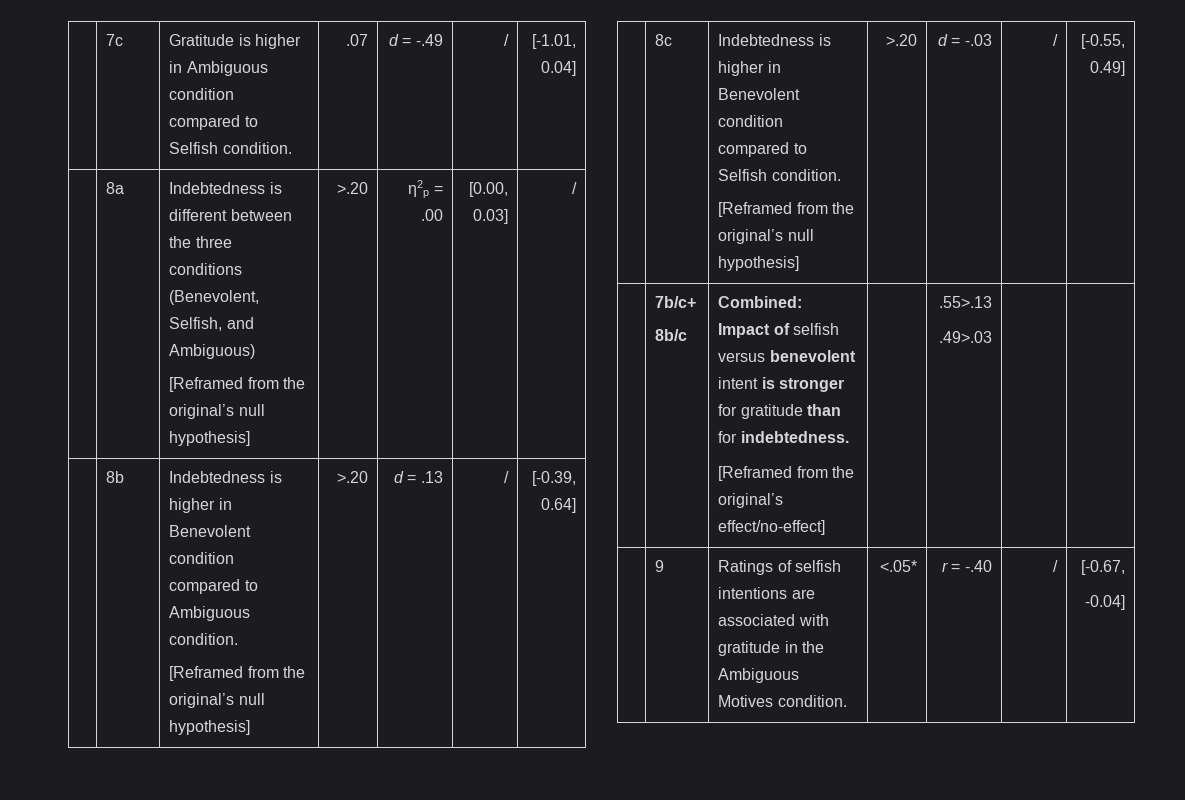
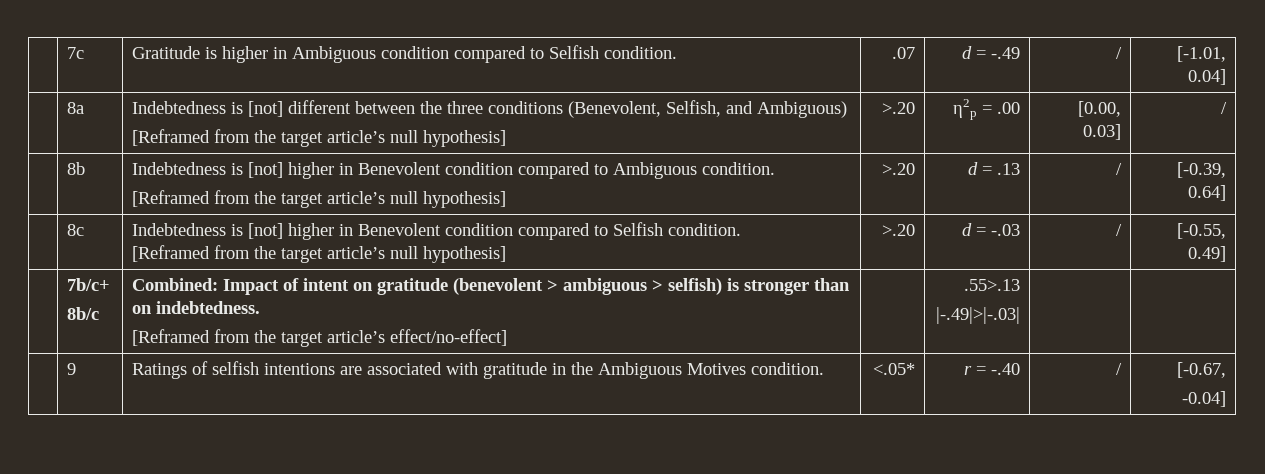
(282, 188) none -> [248,101,284,117] [not]
[169,404,235,419] original’s -> [281,130,386,147] target article’s
(282, 477) none -> [248,162,284,178] [not]
[169,693,235,708] original’s -> [281,191,386,208] target article’s
(831, 40) none -> [248,223,284,239] [not]
[718,229,784,244] original’s -> [281,246,386,263] target article’s
[793,323,840,335] [718,350,856,362] [718,377,845,392] [718,404,842,419] [718,431,738,443] selfish versus benevolent intent is stronger for gratitude than for -> [303,278,851,295] [132,305,153,314] intent on gratitude (benevolent > ambiguous > selfish) is stronger than on
[718,493,784,508] original’s -> [281,330,386,347] target article’s
[938,331,992,343] .49>.03 -> [935,307,1020,324] |-.49|>|-.03|

